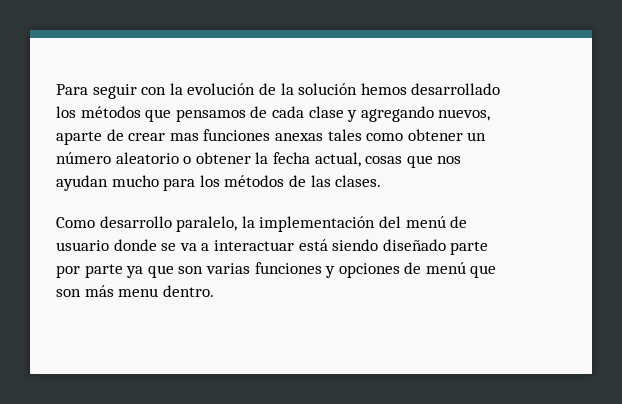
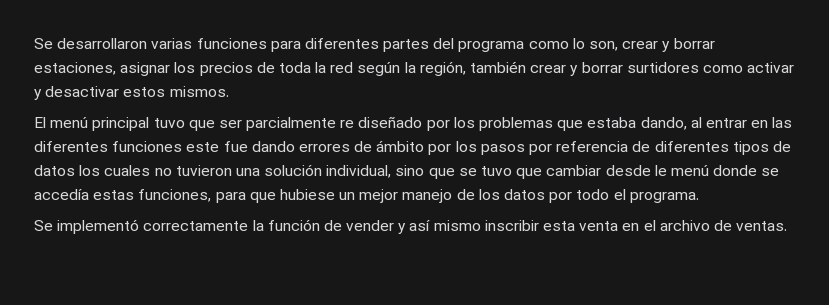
[56,83,501,99] [56,106,491,122] [56,129,487,145] [56,152,462,168] [56,175,382,191] [56,216,468,232] [56,239,489,255] [56,262,497,278] [56,285,214,297] Para seguir con la evolución de la solución hemos desarrollado los métodos que pensamos de cada clase y agregando nuevos, aparte de crear mas funciones anexas tales como obtener un número aleatorio o obtener la fecha actual, cosas que nos ayudan mucho para los métodos de las clases. // Como desarrollo paralelo, la implementación del menú de usuario donde se va a interactuar está siendo diseñado parte por parte ya que son varias funciones y opciones de menú que son más menu dentro. -> [34,38,715,52] [34,61,795,76] [34,86,229,100] [34,116,793,131] [34,140,791,155] [34,164,780,179] [34,189,699,203] [34,219,788,234] Se desarrollaron varias funciones para diferentes partes del programa como lo son, crear y borrar estaciones, asignar los precios de toda la red según la región, también crear y borrar surtidores como activar y desactivar estos mismos. // El menú principal tuvo que ser parcialmente re diseñado por los problemas que estaba dando, al entrar en las diferentes funciones este fue dando errores de ámbito por los pasos por referencia de diferentes tipos de datos los cuales no tuvieron una solución individual, sino que se tuvo que cambiar desde le menú donde se accedía estas funciones, para que hubiese un mejor manejo de los datos por todo el programa. // Se implementó correctamente la función de vender y así mismo inscribir esta venta en el archivo de ventas.

